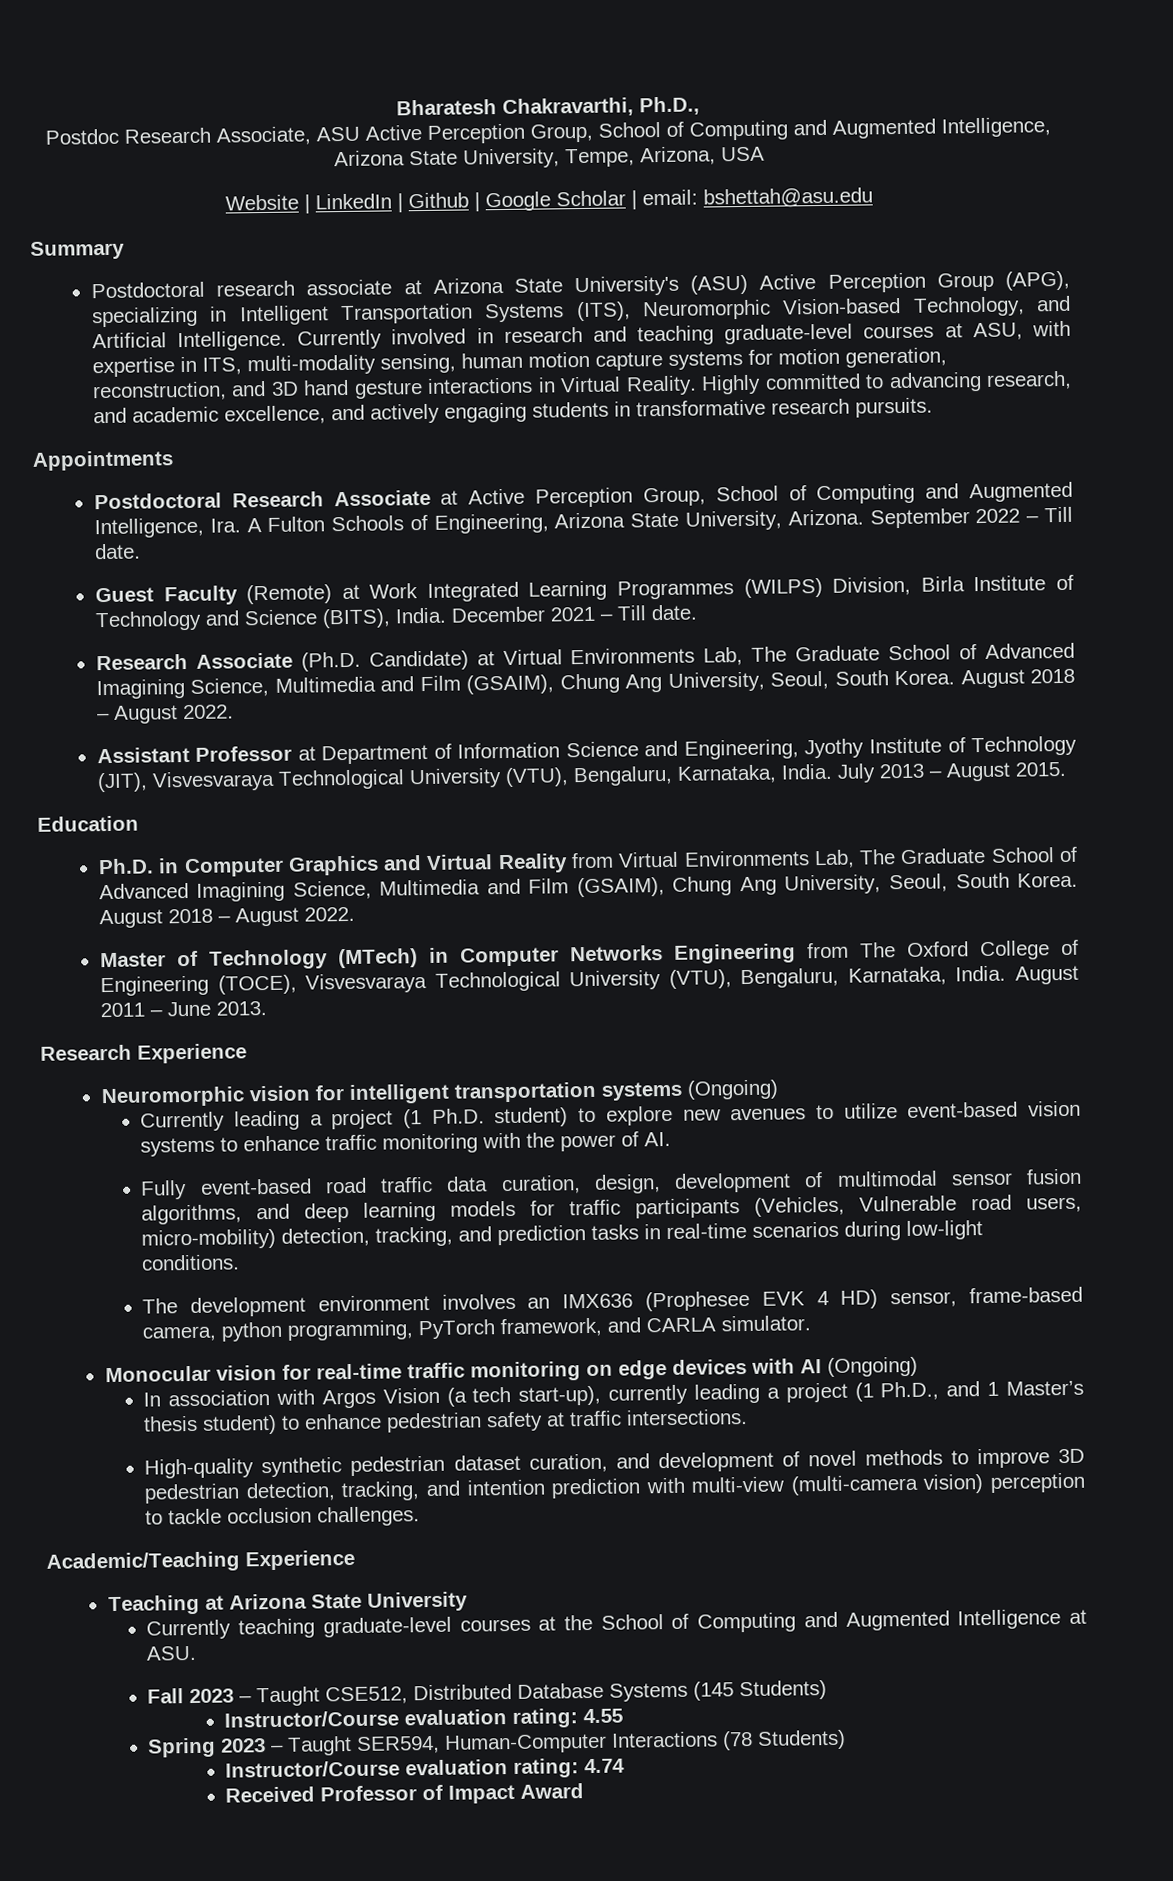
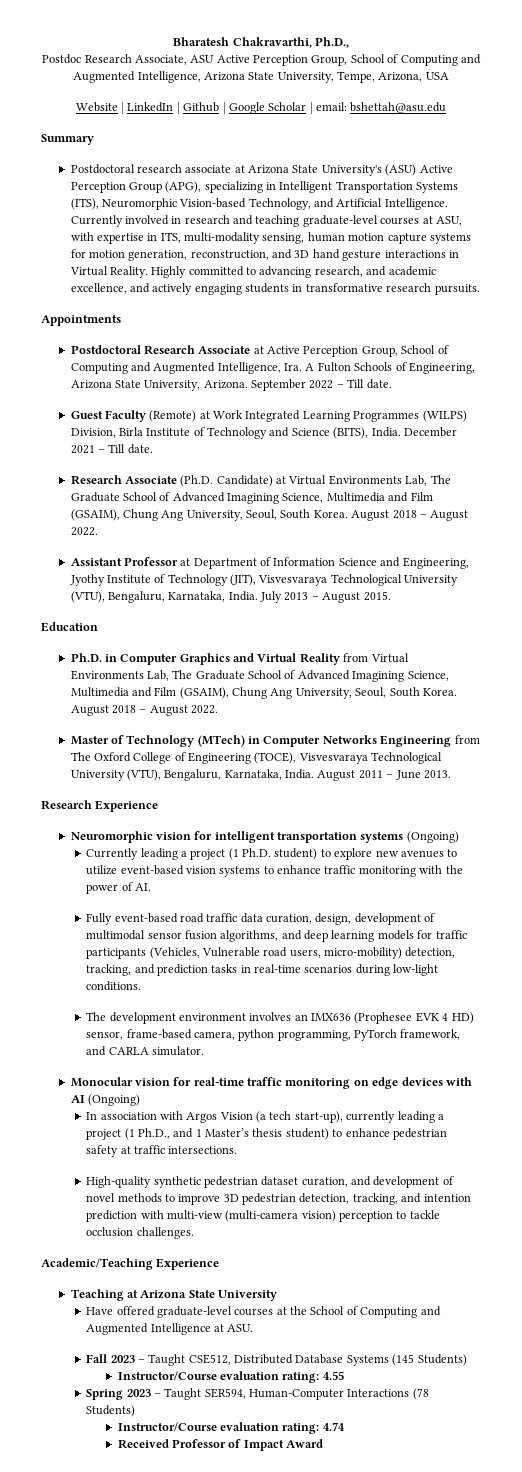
[146,1618,316,1640] Currently teaching -> [86,1306,155,1316] Have offered

